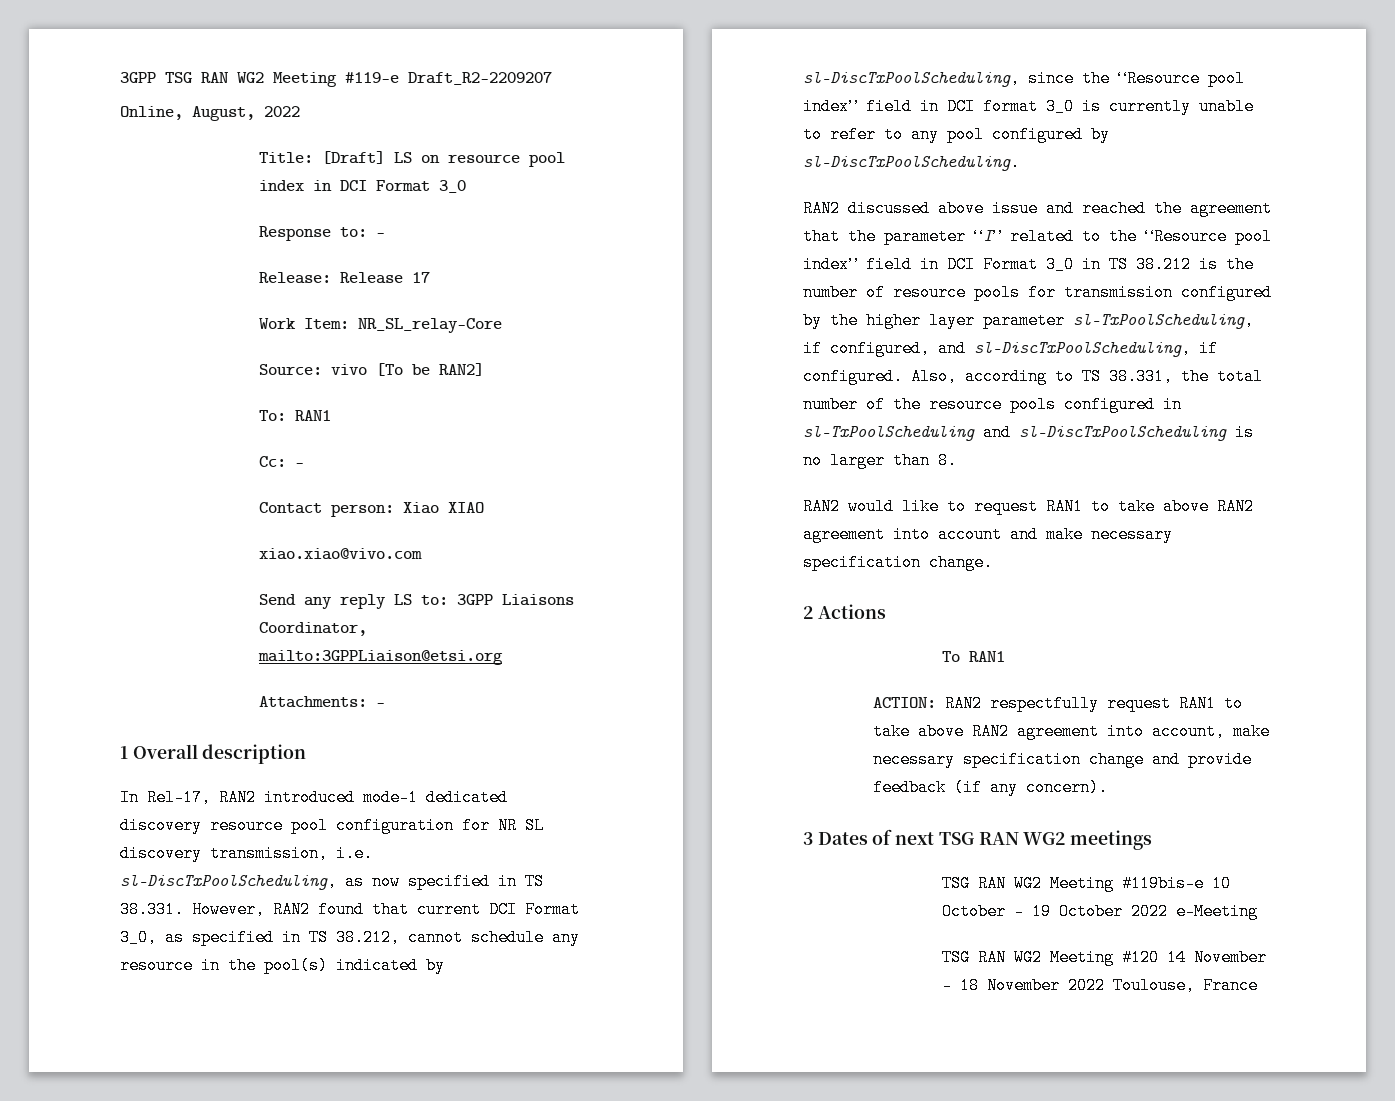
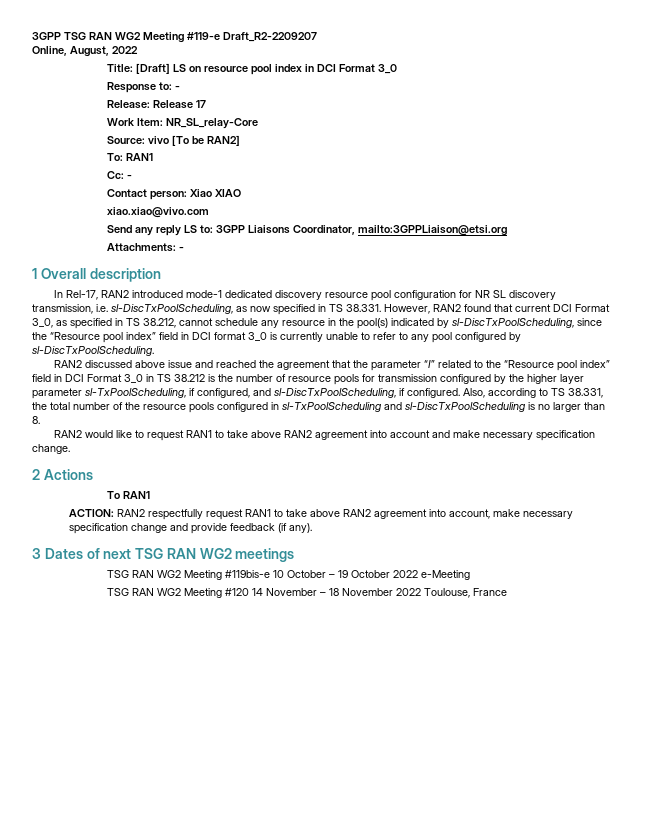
[989,779,1108,796] any concern). -> [289,523,313,533] any).

